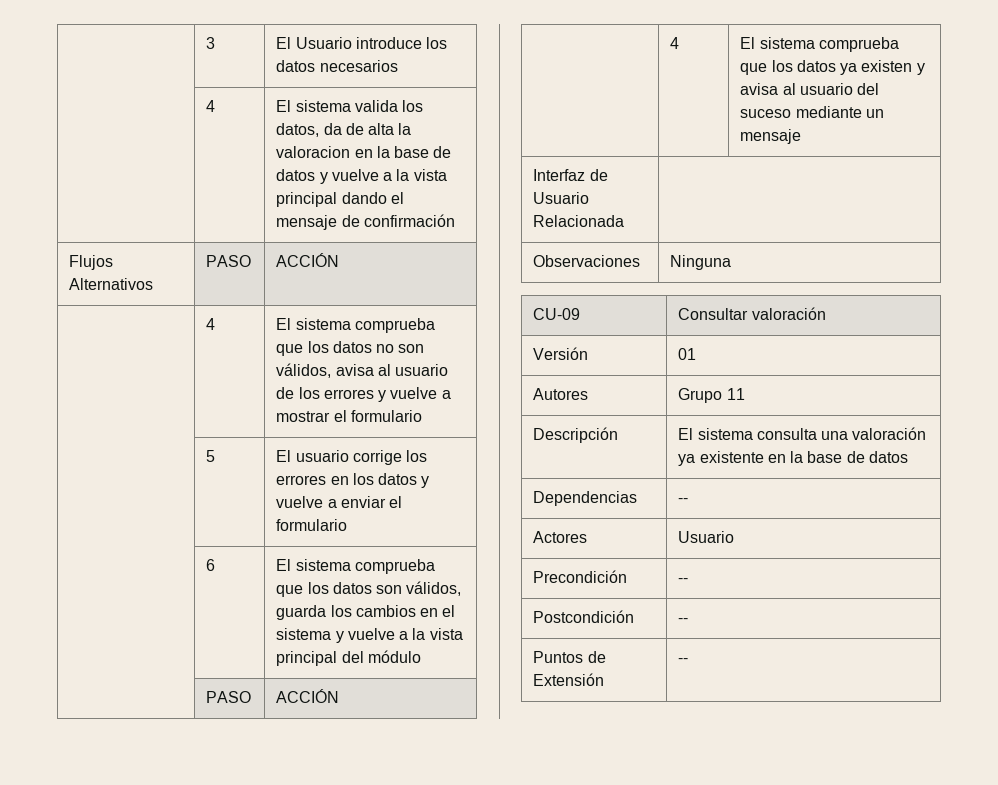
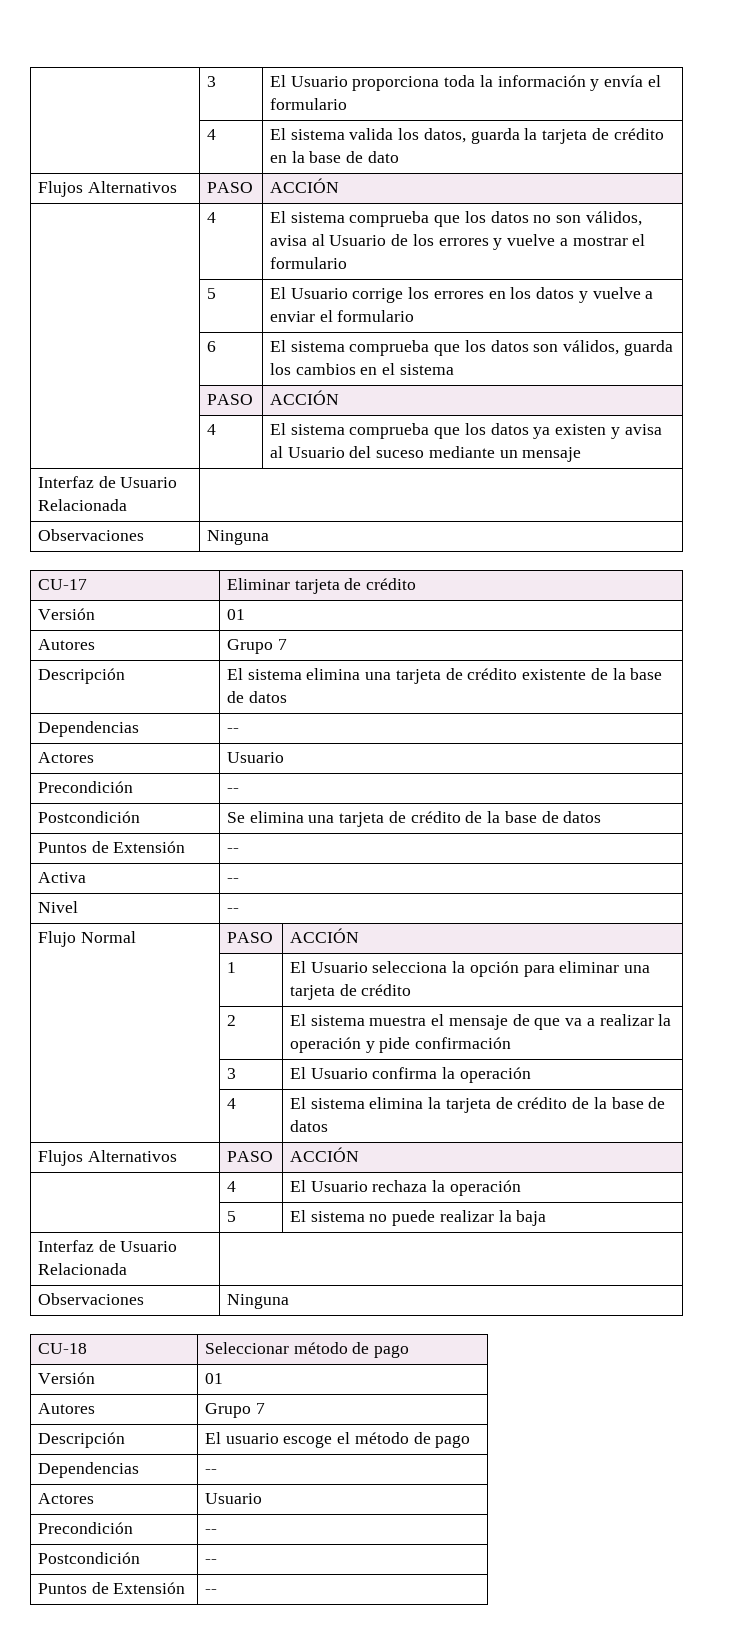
[206,37,216,49] [276,37,448,49] [276,60,398,72] | 3 | El Usuario introduce los datos necesarios -> [206,76,216,87] [269,75,661,91] [269,98,347,110] | 3 | El Usuario proporciona toda la información y envía el formulario
[323,123,412,135] [276,146,452,158] [276,169,447,184] [276,192,404,207] [276,214,455,230] da de alta la valoracion en la base de datos y vuelve a la vista principal dando el mensaje de confirmación -> [470,128,664,144] [269,151,399,163] guarda la tarjeta de crédito en la base de dato
[395,364,449,376] usuario -> [329,235,387,246] Usuario
[295,450,349,462] usuario -> [290,288,348,299] Usuario
[335,628,463,643] [276,650,421,666] y vuelve a la vista principal del módulo -> (454, 369) none
[799,83,853,95] usuario -> [287,447,345,458] Usuario
[533,308,581,320] [678,307,826,320] [533,347,589,360] [678,348,697,360] [533,388,589,400] [678,388,745,403] CU-09 | Consultar valoración // Versión | 01 // Autores | Grupo 11 -> [37,579,87,590] [226,578,417,594] [37,608,95,620] [226,609,245,620] [37,639,95,650] [226,639,287,654] CU-17 | Eliminar tarjeta de crédito // Versión | 01 // Autores | Grupo 7
[756,427,927,440] [678,451,786,466] consulta una valoración ya existente en -> [306,668,608,684] elimina una tarjeta de crédito existente de
(689, 580) none -> [37,811,140,823] [226,811,602,827] [37,841,186,853] [226,848,239,853] [37,872,86,883] [226,878,239,883] [37,901,78,913] [226,908,239,913] [37,931,136,947] [226,932,273,943] [289,928,359,943] [226,962,236,973] [289,961,651,977] [289,984,412,1000] [226,1015,236,1026] [289,1014,672,1030] [289,1037,512,1053] [226,1068,236,1079] [289,1067,531,1083] [226,1098,236,1109] [289,1097,666,1113] [289,1120,328,1132] [37,1150,177,1166] [226,1151,273,1162] [289,1147,359,1162] [226,1181,236,1192] [289,1180,521,1196] [226,1211,236,1222] [289,1210,547,1226] [37,1240,178,1252] [37,1263,127,1275] [37,1293,144,1305] [226,1294,289,1309] [37,1343,87,1354] [204,1342,410,1358] [37,1372,95,1384] [204,1373,223,1384] [37,1403,95,1414] [204,1403,265,1418] [37,1432,125,1448] [204,1432,471,1448] [37,1462,139,1478] [204,1469,217,1474] [37,1493,94,1504] [204,1493,262,1504] [37,1522,133,1534] [204,1529,217,1534] // Postcondición | Se elimina una tarjeta de crédito de la base de datos // Puntos de Extensión | -- // Activa | -- // Nivel | -- // Flujo Normal | PASO | ACCIÓN // | 1 | El Usuario selecciona la opción para eliminar una tarjeta de crédito // | 2 | El sistema muestra el mensaje de que va a realizar la operación y pide confirmación // | 3 | El Usuario confirma la operación // | 4 | El sistema elimina la tarjeta de crédito de la base de datos // Flujos Alternativos | PASO | ACCIÓN // | 4 | El Usuario rechaza la operación // | 5 | El sistema no puede realizar la baja // Interfaz de Usuario Relacionada | // Observaciones | Ninguna // CU-18 | Seleccionar método de pago // Versión | 01 // Autores | Grupo 7 // Descripción | El usuario escoge el método de pago // Dependencias | -- // Actores | Usuario // Precondición | --

